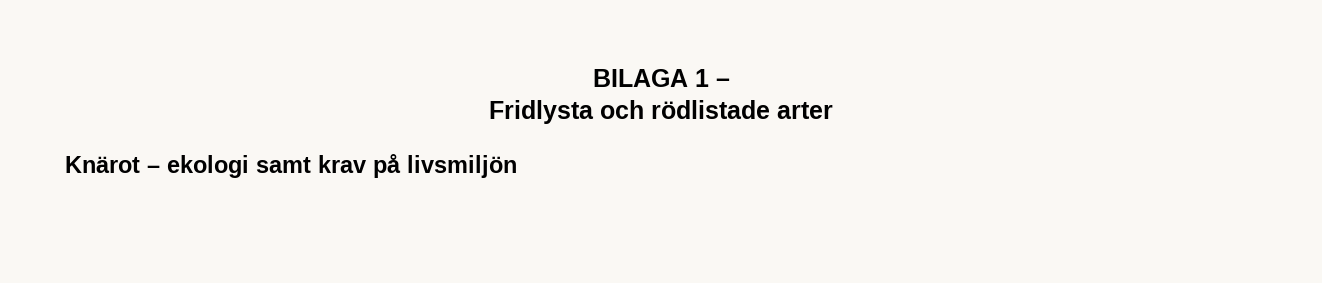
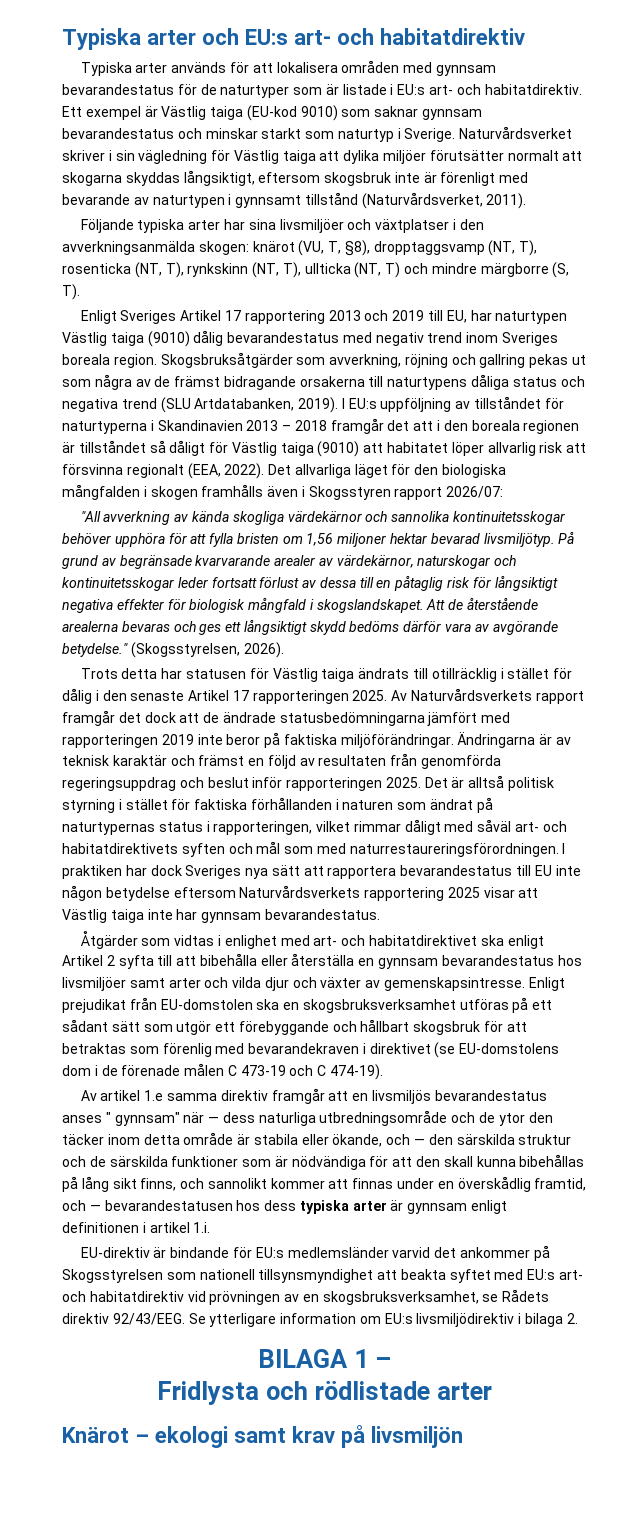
(592, 78) none -> [62,28,525,50] [80,60,496,76] [62,84,582,98] [62,105,483,121] [62,126,573,142] [62,150,583,164] [62,170,529,186] [62,192,527,209] [80,219,484,233] [62,240,538,256] [62,262,570,278] [62,284,80,300] [80,310,568,324] [62,330,559,347] [62,352,587,368] [62,374,585,390] [62,396,564,413] [62,418,580,434] [62,440,587,457] [62,463,507,479] [62,484,504,500] [80,511,565,525] [62,531,575,547] [62,555,517,569] [62,575,558,591] [62,597,539,613] [62,619,558,635] [62,642,284,658] [80,668,573,682] [62,688,584,704] [62,710,511,726] [62,731,572,748] [62,753,502,769] [62,775,555,791] [62,797,493,813] [62,819,567,835] [62,841,566,857] [62,865,581,879] [62,885,539,901] [62,909,380,923] [79,931,544,949] [62,953,582,969] [62,977,565,991] [62,997,553,1013] [62,1019,527,1035] [62,1042,560,1058] [62,1063,384,1080] [80,1088,547,1104] [62,1110,553,1126] [62,1132,572,1147] [62,1154,585,1170] [62,1176,587,1192] [62,1200,508,1214] [62,1222,211,1233] [80,1245,550,1261] [62,1269,584,1283] [62,1289,550,1305] [62,1313,578,1327] Typiska arter och EU:s art- och habitatdirektiv // Typiska arter används för att lokalisera områden med gynnsam bevarandestatus för de naturtyper som är listade i EU:s art- och habitatdirektiv. Ett exempel är Västlig taiga (EU-kod 9010) som saknar gynnsam bevarandestatus och minskar starkt som naturtyp i Sverige. Naturvårdsverket skriver i sin vägledning för Västlig taiga att dylika miljöer förutsätter normalt att skogarna skyddas långsiktigt, eftersom skogsbruk inte är förenligt med bevarande av naturtypen i gynnsamt tillstånd (Naturvårdsverket, 2011). // Följande typiska arter har sina livsmiljöer och växtplatser i den avverkningsanmälda skogen: knärot (VU, T, §8), dropptaggsvamp (NT, T), rosenticka (NT, T), rynkskinn (NT, T), ullticka (NT, T) och mindre märgborre (S, T). // Enligt Sveriges Artikel 17 rapportering 2013 och 2019 till EU, har naturtypen Västlig taiga (9010) dålig bevarandestatus med negativ trend inom Sveriges boreala region. Skogsbruksåtgärder som avverkning, röjning och gallring pekas ut som några av de främst bidragande orsakerna till naturtypens dåliga status och negativa trend (SLU Artdatabanken, 2019). I EU:s uppföljning av tillståndet för naturtyperna i Skandinavien 2013 – 2018 framgår det att i den boreala regionen är tillståndet så dåligt för Västlig taiga (9010) att habitatet löper allvarlig risk att försvinna regionalt (EEA, 2022). Det allvarliga läget för den biologiska mångfalden i skogen framhålls även i Skogsstyren rapport 2026/07: // "All avverkning av kända skogliga värdekärnor och sannolika kontinuitetsskogar behöver upphöra för att fylla bristen om 1,56 miljoner hektar bevarad livsmiljötyp. På grund av begränsade kvarvarande arealer av värdekärnor, naturskogar och kontinuitetsskogar leder fortsatt förlust av dessa till en påtaglig risk för långsiktigt negativa effekter för biologisk mångfald i skogslandskapet. Att de återstående arealerna bevaras och ges ett långsiktigt skydd bedöms därför vara av avgörande betydelse." (Skogsstyrelsen, 2026). // Trots detta har statusen för Västlig taiga ändrats till otillräcklig i stället för dålig i den senaste Artikel 17 rapporteringen 2025. Av Naturvårdsverkets rapport framgår det dock att de ändrade statusbedömningarna jämfört med rapporteringen 2019 inte beror på faktiska miljöförändringar. Ändringarna är av teknisk karaktär och främst en följd av resultaten från genomförda regeringsuppdrag och beslut inför rapporteringen 2025. Det är alltså politisk styrning i stället för faktiska förhållanden i naturen som ändrat på naturtypernas status i rapporteringen, vilket rimmar dåligt med såväl art- och habitatdirektivets syften och mål som med naturrestaureringsförordningen. I praktiken har dock Sveriges nya sätt att rapportera bevarandestatus till EU inte någon betydelse eftersom Naturvårdsverkets rapportering 2025 visar att Västlig taiga inte har gynnsam bevarandestatus. // Åtgärder som vidtas i enlighet med art- och habitatdirektivet ska enligt Artikel 2 syfta till att bibehålla eller återställa en gynnsam bevarandestatus hos livsmiljöer samt arter och vilda djur och växter av gemenskapsintresse. Enligt prejudikat från EU-domstolen ska en skogsbruksverksamhet utföras på ett sådant sätt som utgör ett förebyggande och hållbart skogsbruk för att betraktas som förenlig med bevarandekraven i direktivet (se EU-domstolens dom i de förenade målen C 473-19 och C 474-19). // Av artikel 1.e samma direktiv framgår att en livsmiljös bevarandestatus anses " gynnsam" när — dess naturliga utbredningsområde och de ytor den täcker inom detta område är stabila eller ökande, och — den särskilda struktur och de särskilda funktioner som är nödvändiga för att den skall kunna bibehållas på lång sikt finns, och sannolikt kommer att finnas under en överskådlig framtid, och — bevarandestatusen hos dess typiska arter är gynnsam enligt definitionen i artikel 1.i. // EU-direktiv är bindande för EU:s medlemsländer varvid det ankommer på Skogsstyrelsen som nationell tillsynsmyndighet att beakta syftet med EU:s art- och habitatdirektiv vid prövningen av en skogsbruksverksamhet, se Rådets direktiv 92/43/EEG. Se ytterligare information om EU:s livsmiljödirektiv i bilaga 2. //

